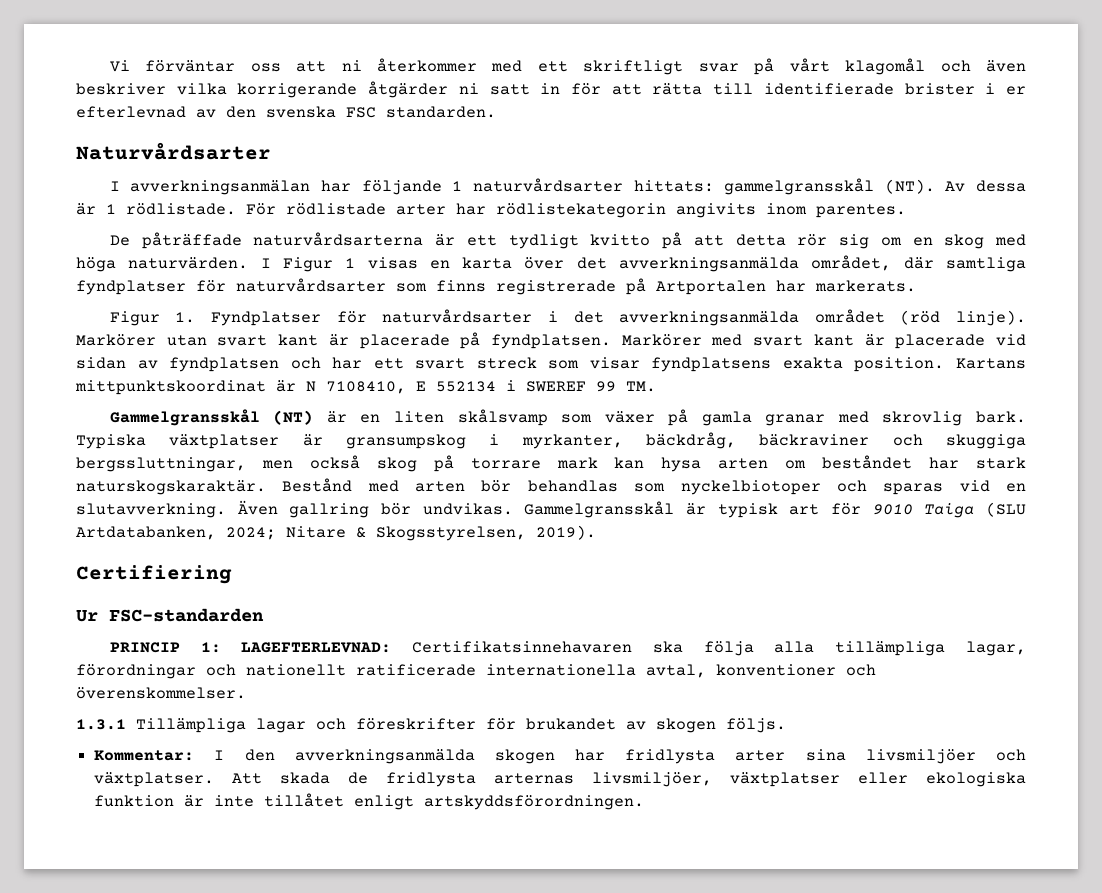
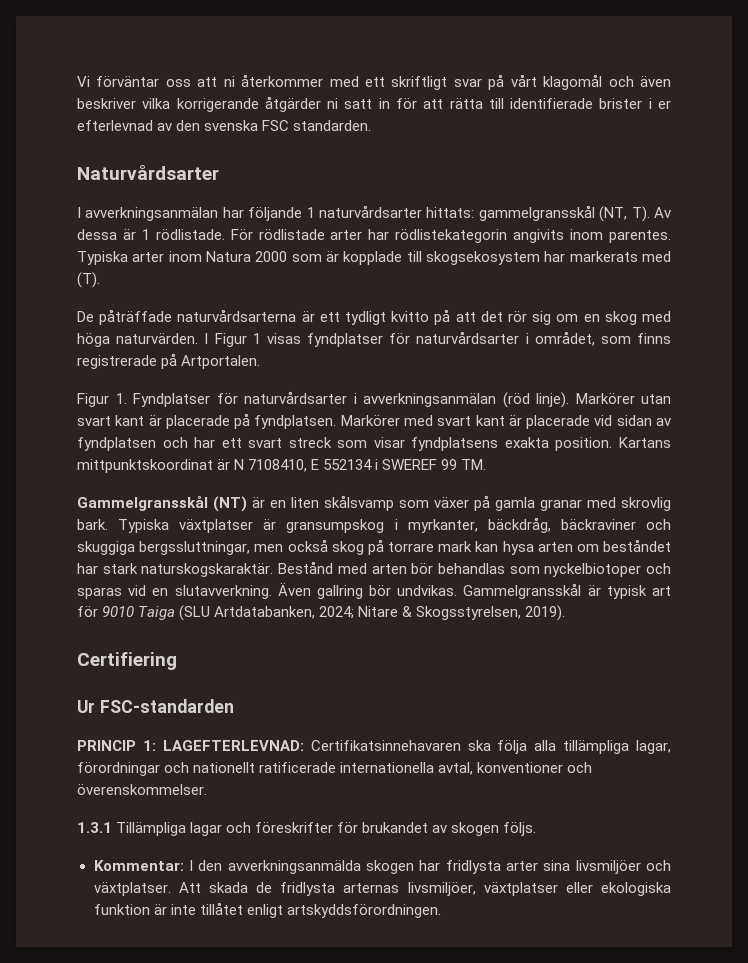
[884,179,935,194] (NT). -> [599,206,650,222] (NT, T).
(906, 211) none -> [77,251,671,265] [77,272,100,288] Typiska arter inom Natura 2000 som är kopplade till skogsekosystem har markerats med (T).
[735,234,786,246] detta -> [480,311,503,322] det
[429,255,1026,272] en karta över det avverkningsanmälda området, där samtliga -> (301, 338) none
(386, 285) none -> [525,331,595,346] i området,
[656,280,916,295] Artportalen har markerats. -> [181,355,261,369] Artportalen.
[573,309,885,326] det avverkningsanmälda området -> [363,393,496,407] avverkningsanmälan

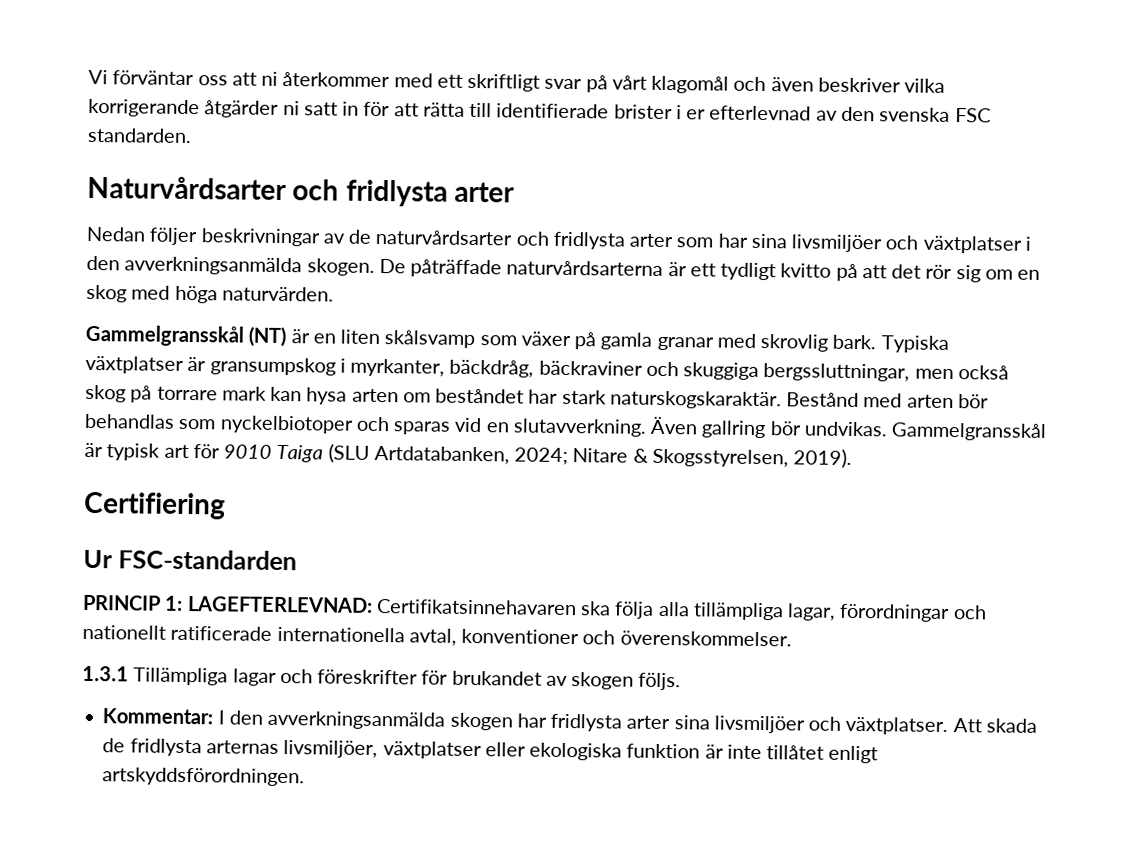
[77,205,671,222] [77,229,672,243] [77,251,671,265] [77,272,100,288] // I avverkningsanmälan har följande 1 naturvårdsarter hittats: gammelgransskål (NT, T). Av dessa är 1 rödlistade. För rödlistade arter har rödlistekategorin angivits inom parentes. Typiska arter inom Natura 2000 som är kopplade till skogsekosystem har markerats med (T). // -> [292,179,516,207] [86,226,1031,254] [86,255,375,276] och fridlysta arter // Nedan följer beskrivningar av de naturvårdsarter och fridlysta arter som har sina livsmiljöer och växtplatser i den avverkningsanmälda skogen.
[204,331,671,347] [77,353,261,369] [77,391,671,408] [77,413,672,429] [77,437,671,451] [77,459,487,473] I Figur 1 visas fyndplatser för naturvårdsarter i området, som finns registrerade på Artportalen. // Figur 1. Fyndplatser för naturvårdsarter i avverkningsanmälan (röd linje). Markörer utan svart kant är placerade på fyndplatsen. Markörer med svart kant är placerade vid sidan av fyndplatsen och har ett svart streck som visar fyndplatsens exakta position. Kartans mittpunktskoordinat är N 7108410, E 552134 i SWEREF 99 TM. -> (334, 294) none

